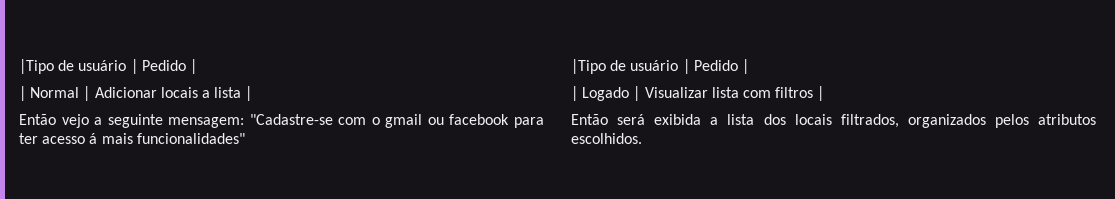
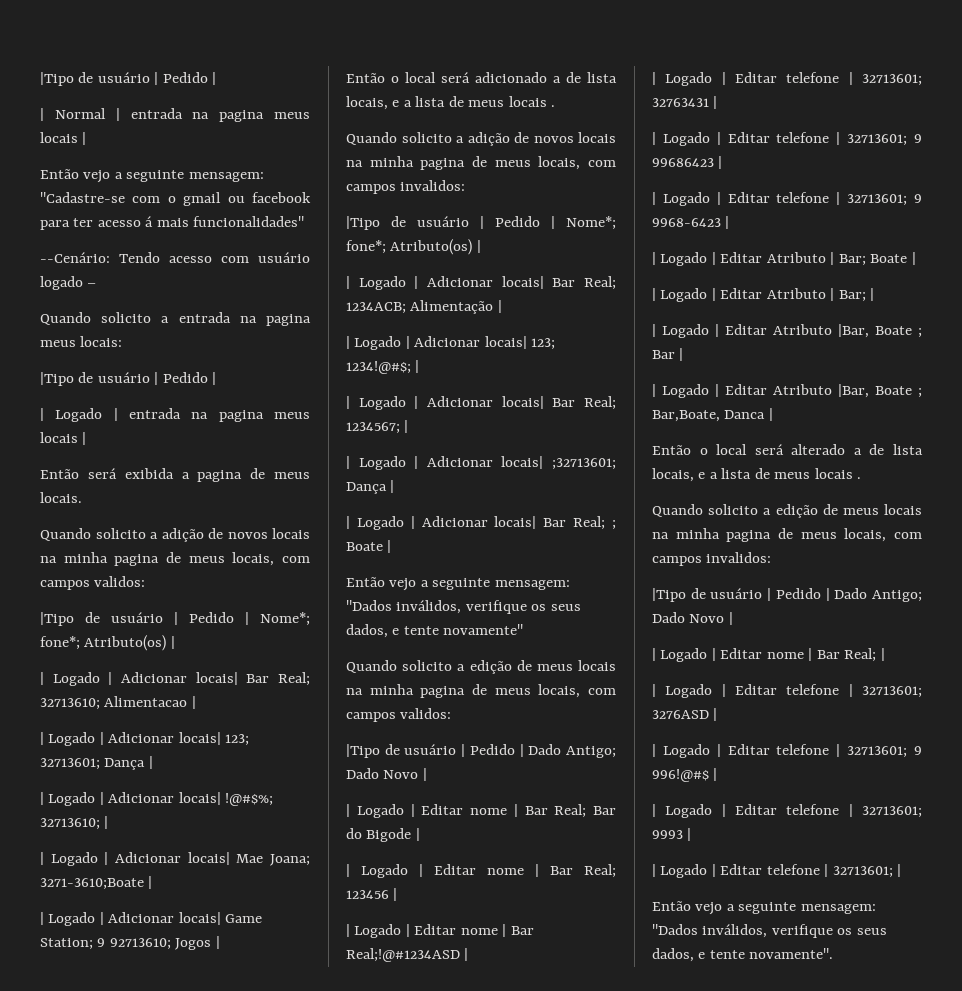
[94,87,242,98] Adicionar locais a lista -> [130,108,311,122] [40,132,78,143] entrada na pagina meus locais
(245, 138) none -> [40,252,310,263] [40,276,97,290] [40,312,311,326] [40,336,123,347] // --Cenário: Tendo acesso com usuário logado – // Quando solicito a entrada na pagina meus locais:
[644,87,814,98] Visualizar lista com filtros -> [129,408,310,422] [40,432,78,443] entrada na pagina meus locais
[727,114,1096,128] [571,133,642,144] lista dos locais filtrados, organizados pelos atributos escolhidos. -> [197,468,311,482] [40,492,82,503] [40,528,310,542] [40,552,310,566] [40,576,146,590] [40,612,310,626] [40,635,175,651] [40,672,310,686] [40,696,196,710] [40,732,250,746] [40,756,153,770] [40,792,274,806] [40,816,109,830] [40,852,310,866] [40,876,153,890] [40,912,263,926] [40,936,220,950] [346,72,617,83] [346,96,556,110] [346,132,616,146] [346,156,616,170] [346,180,466,194] [346,216,616,230] [346,239,481,255] [346,276,616,290] [346,300,502,314] [346,336,556,350] [346,360,420,374] [346,396,616,410] [346,420,409,434] [346,456,616,470] [346,480,395,494] [346,516,616,530] [346,540,392,553] [346,577,570,591] [346,600,581,614] [346,624,524,638] [346,660,616,674] [346,684,616,698] [346,708,452,722] [346,744,616,758] [346,768,427,781] [346,804,616,818] [346,828,420,842] [346,864,616,878] [346,888,398,901] [346,924,534,938] [346,948,469,962] [652,72,922,86] [652,96,718,109] [652,132,922,146] [652,156,723,169] [652,192,922,206] [652,216,730,229] [652,252,916,266] [652,288,875,302] [652,324,922,338] [652,348,684,361] [652,384,922,398] [652,408,773,422] [652,444,923,455] [652,468,862,482] [652,504,922,518] [652,528,922,542] [652,552,772,566] [652,588,922,602] [652,612,733,625] [652,648,885,662] [652,684,922,698] [652,708,718,721] [652,744,922,758] [652,768,718,782] [652,804,922,818] [652,828,692,841] [652,864,902,878] [652,901,876,915] [652,924,887,938] [652,948,834,962] pagina de meus locais. // Quando solicito a adição de novos locais na minha pagina de meus locais, com campos validos: // |Tipo de usuário | Pedido | Nome*; fone*; Atributo(os) | // | Logado | Adicionar locais| Bar Real; 32713610; Alimentacao | // | Logado | Adicionar locais| 123; 32713601; Dança | // | Logado | Adicionar locais| !@#$%; 32713610; | // | Logado | Adicionar locais| Mae Joana; 3271-3610;Boate | // | Logado | Adicionar locais| Game Station; 9 92713610; Jogos | // Então o local será adicionado a de lista locais, e a lista de meus locais . // Quando solicito a adição de novos locais na minha pagina de meus locais, com campos invalidos: // |Tipo de usuário | Pedido | Nome*; fone*; Atributo(os) | // | Logado | Adicionar locais| Bar Real; 1234ACB; Alimentação | // | Logado | Adicionar locais| 123; 1234!@#$; | // | Logado | Adicionar locais| Bar Real; 1234567; | // | Logado | Adicionar locais| ;32713601; Dança | // | Logado | Adicionar locais| Bar Real; ; Boate | // Então vejo a seguinte mensagem: "Dados inválidos, verifique os seus dados, e tente novamente" // Quando solicito a edição de meus locais na minha pagina de meus locais, com campos validos: // |Tipo de usuário | Pedido | Dado Antigo; Dado Novo | // | Logado | Editar nome | Bar Real; Bar do Bigode | // | Logado | Editar nome | Bar Real; 123456 | // | Logado | Editar nome | Bar Real;!@#1234ASD | // | Logado | Editar telefone | 32713601; 32763431 | // | Logado | Editar telefone | 32713601; 9 99686423 | // | Logado | Editar telefone | 32713601; 9 9968-6423 | // | Logado | Editar Atributo | Bar; Boate | // | Logado | Editar Atributo | Bar; | // | Logado | Editar Atributo |Bar, Boate ; Bar | // | Logado | Editar Atributo |Bar, Boate ; Bar,Boate, Danca | // Então o local será alterado a de lista locais, e a lista de meus locais . // Quando solicito a edição de meus locais na minha pagina de meus locais, com campos invalidos: // |Tipo de usuário | Pedido | Dado Antigo; Dado Novo | // | Logado | Editar nome | Bar Real; | // | Logado | Editar telefone | 32713601; 3276ASD | // | Logado | Editar telefone | 32713601; 9 996!@#$ | // | Logado | Editar telefone | 32713601; 9993 | // | Logado | Editar telefone | 32713601; | // Então vejo a seguinte mensagem: "Dados inválidos, verifique os seus dados, e tente novamente".

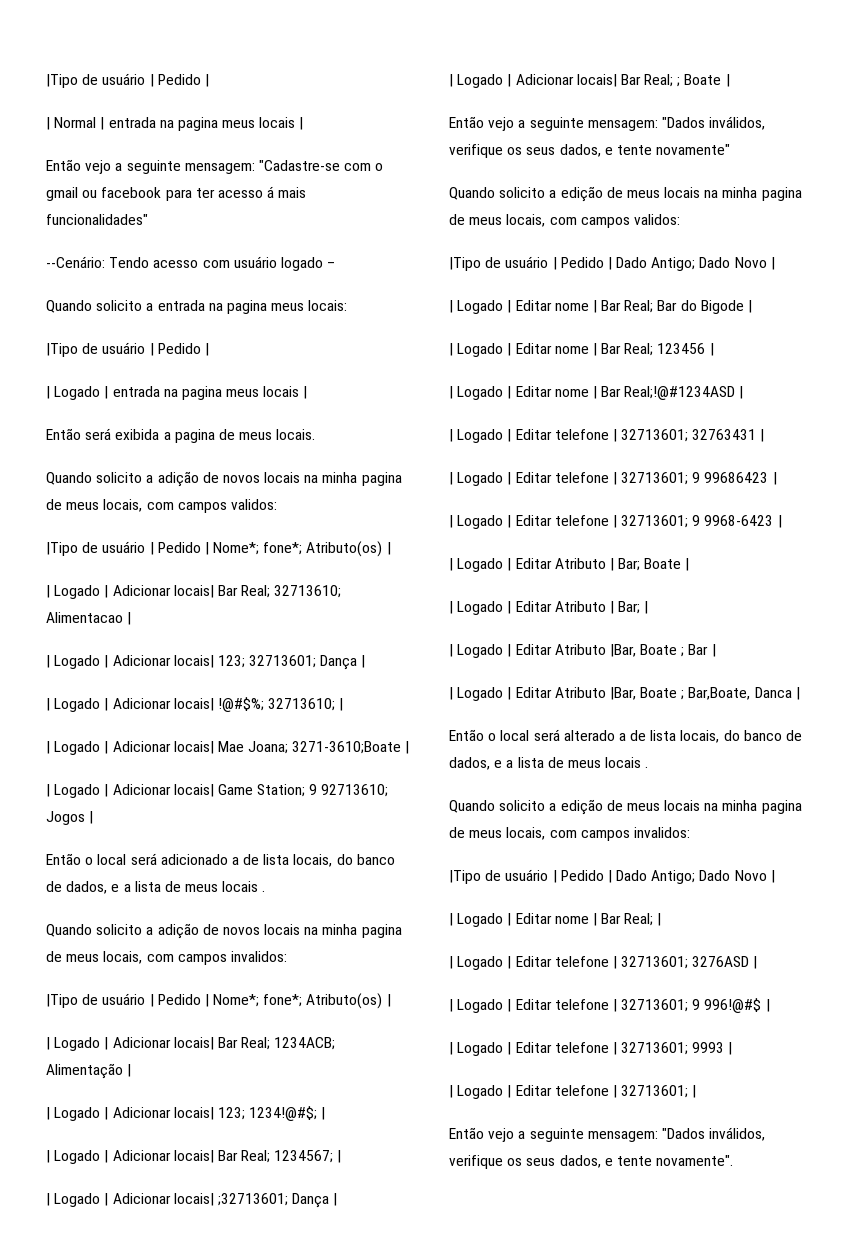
(388, 103) none -> [336,854,395,865] [46,881,108,894] do banco de dados,
(694, 475) none -> [723,730,803,741] [449,757,490,770] do banco de dados,

